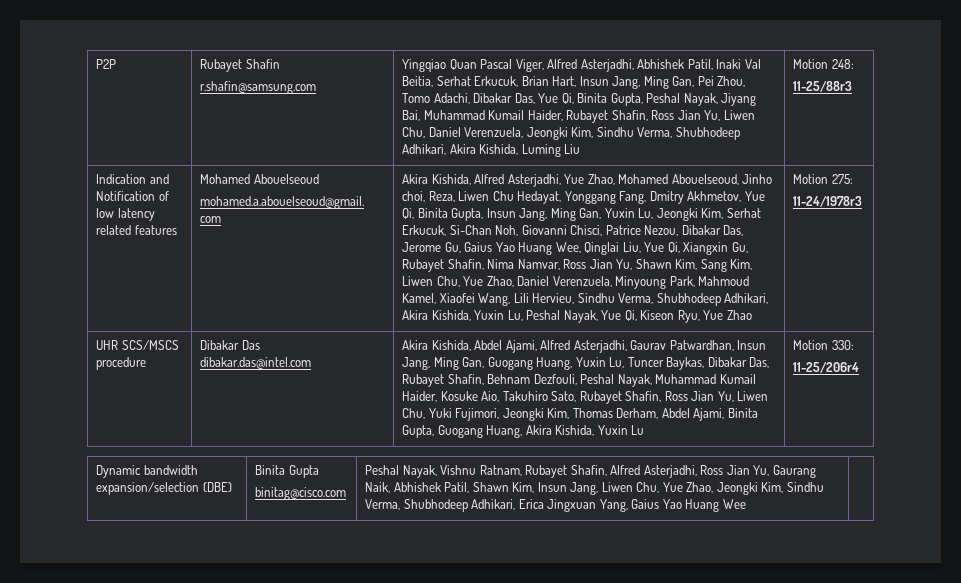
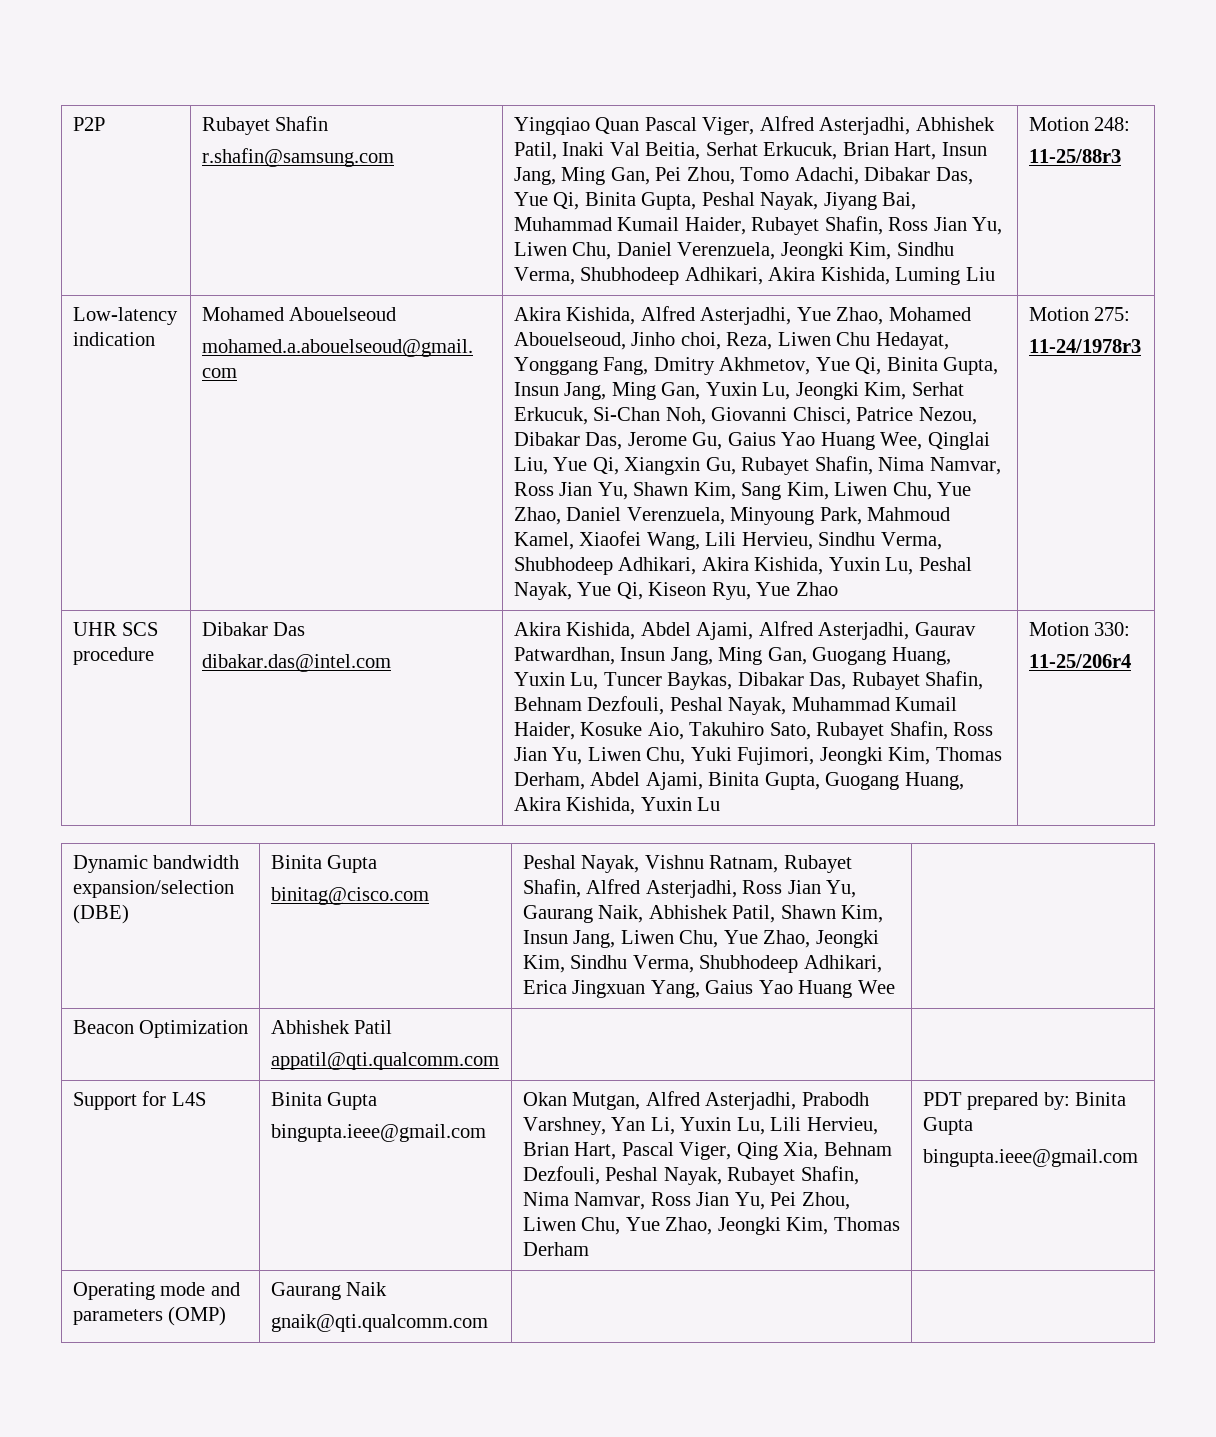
[96,174,169,184] [96,191,169,201] [96,208,155,221] [96,225,177,235] Indication and Notification of low latency related features -> [72,307,178,325] [72,332,155,346] Low-latency indication
[121,340,179,350] SCS/MSCS -> [122,622,159,636] SCS
(746, 504) none -> [72,1020,249,1038] [270,1020,393,1034] [270,1052,499,1070] [72,1091,206,1110] [270,1092,378,1110] [270,1124,486,1142] [522,1091,869,1110] [522,1117,878,1135] [522,1142,892,1160] [522,1166,859,1185] [522,1192,850,1210] [522,1217,900,1235] [522,1242,589,1256] [922,1092,1127,1110] [922,1117,973,1135] [922,1149,1138,1167] [72,1282,240,1300] [72,1306,227,1326] [270,1282,388,1300] [270,1314,488,1332] // Beacon Optimization | Abhishek Patil // appatil@qti.qualcomm.com | | // Support for L4S | Binita Gupta // bingupta.ieee@gmail.com | Okan Mutgan, Alfred Asterjadhi, Prabodh Varshney, Yan Li, Yuxin Lu, Lili Hervieu, Brian Hart, Pascal Viger, Qing Xia, Behnam Dezfouli, Peshal Nayak, Rubayet Shafin, Nima Namvar, Ross Jian Yu, Pei Zhou, Liwen Chu, Yue Zhao, Jeongki Kim, Thomas Derham | PDT prepared by: Binita Gupta // bingupta.ieee@gmail.com // Operating mode and parameters (OMP) | Gaurang Naik // gnaik@qti.qualcomm.com | |

